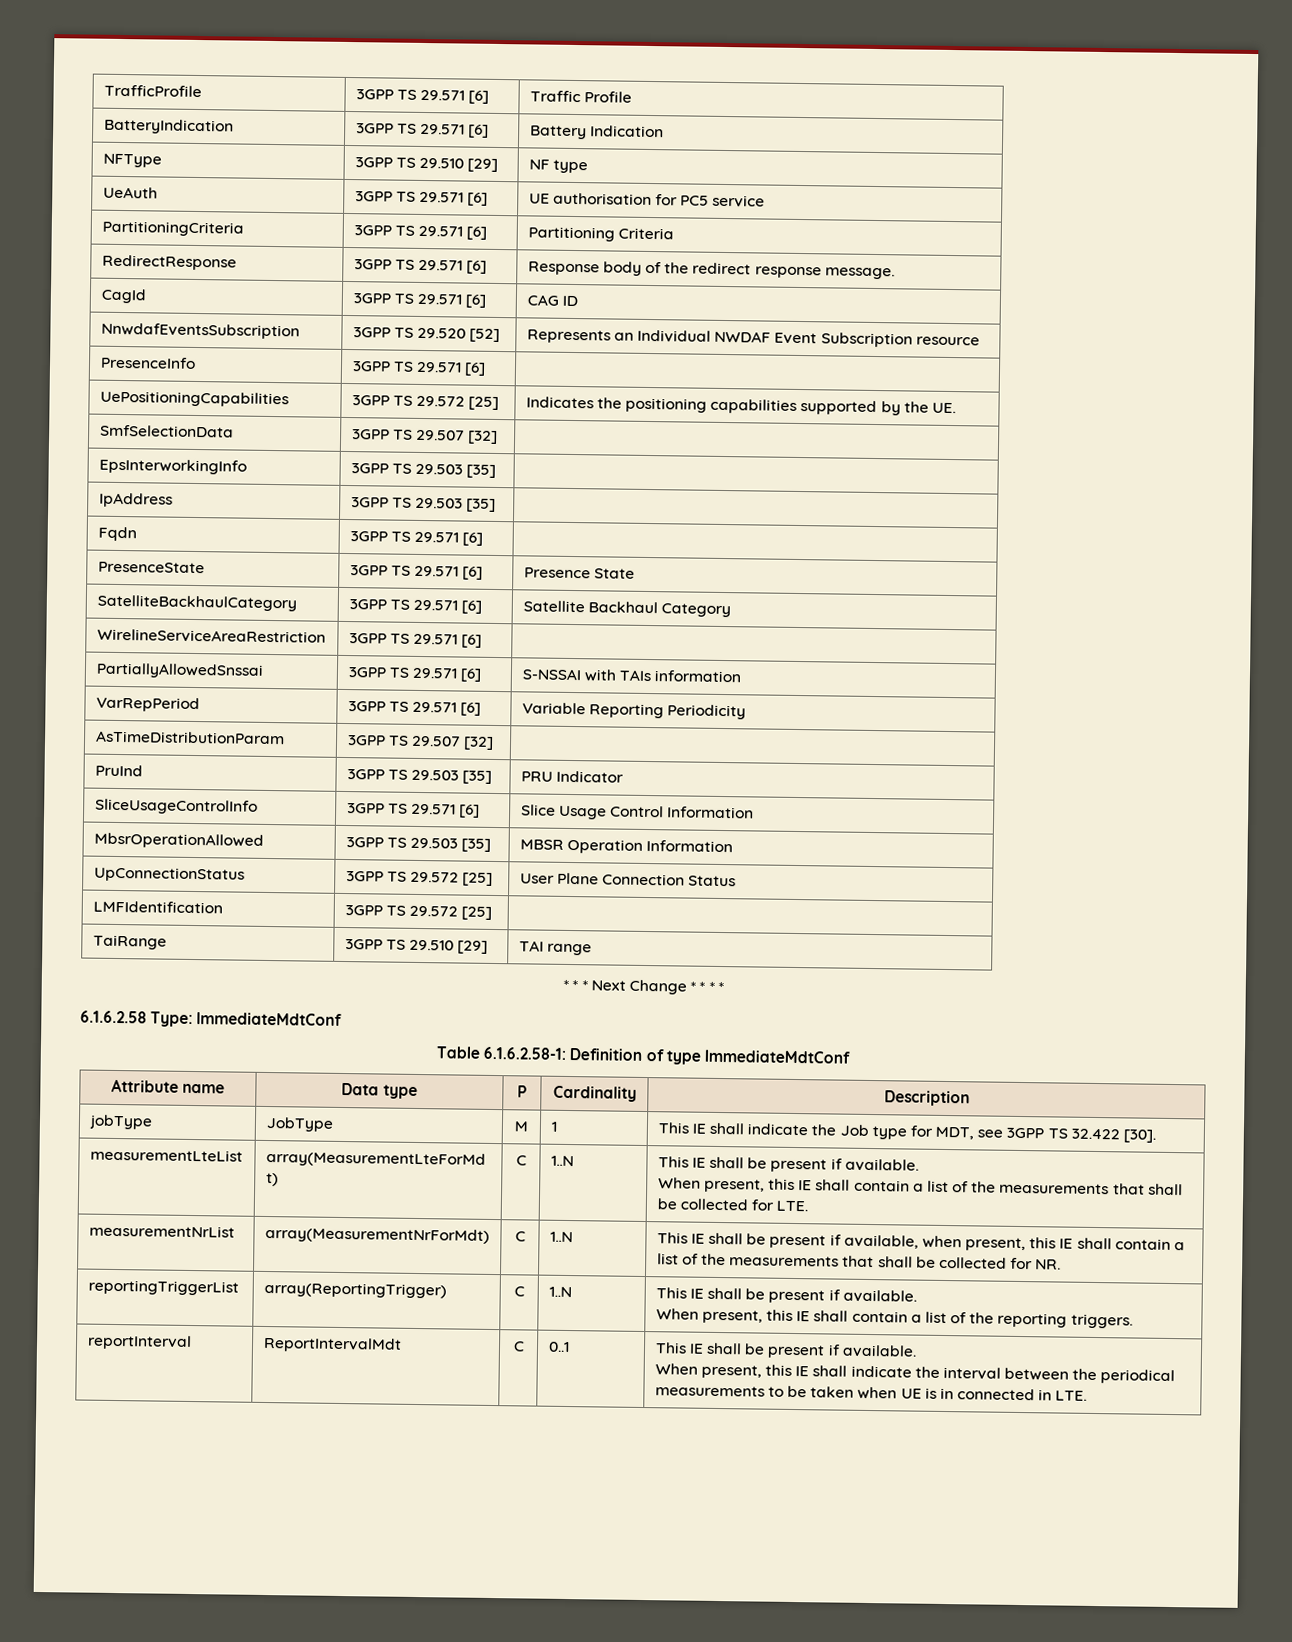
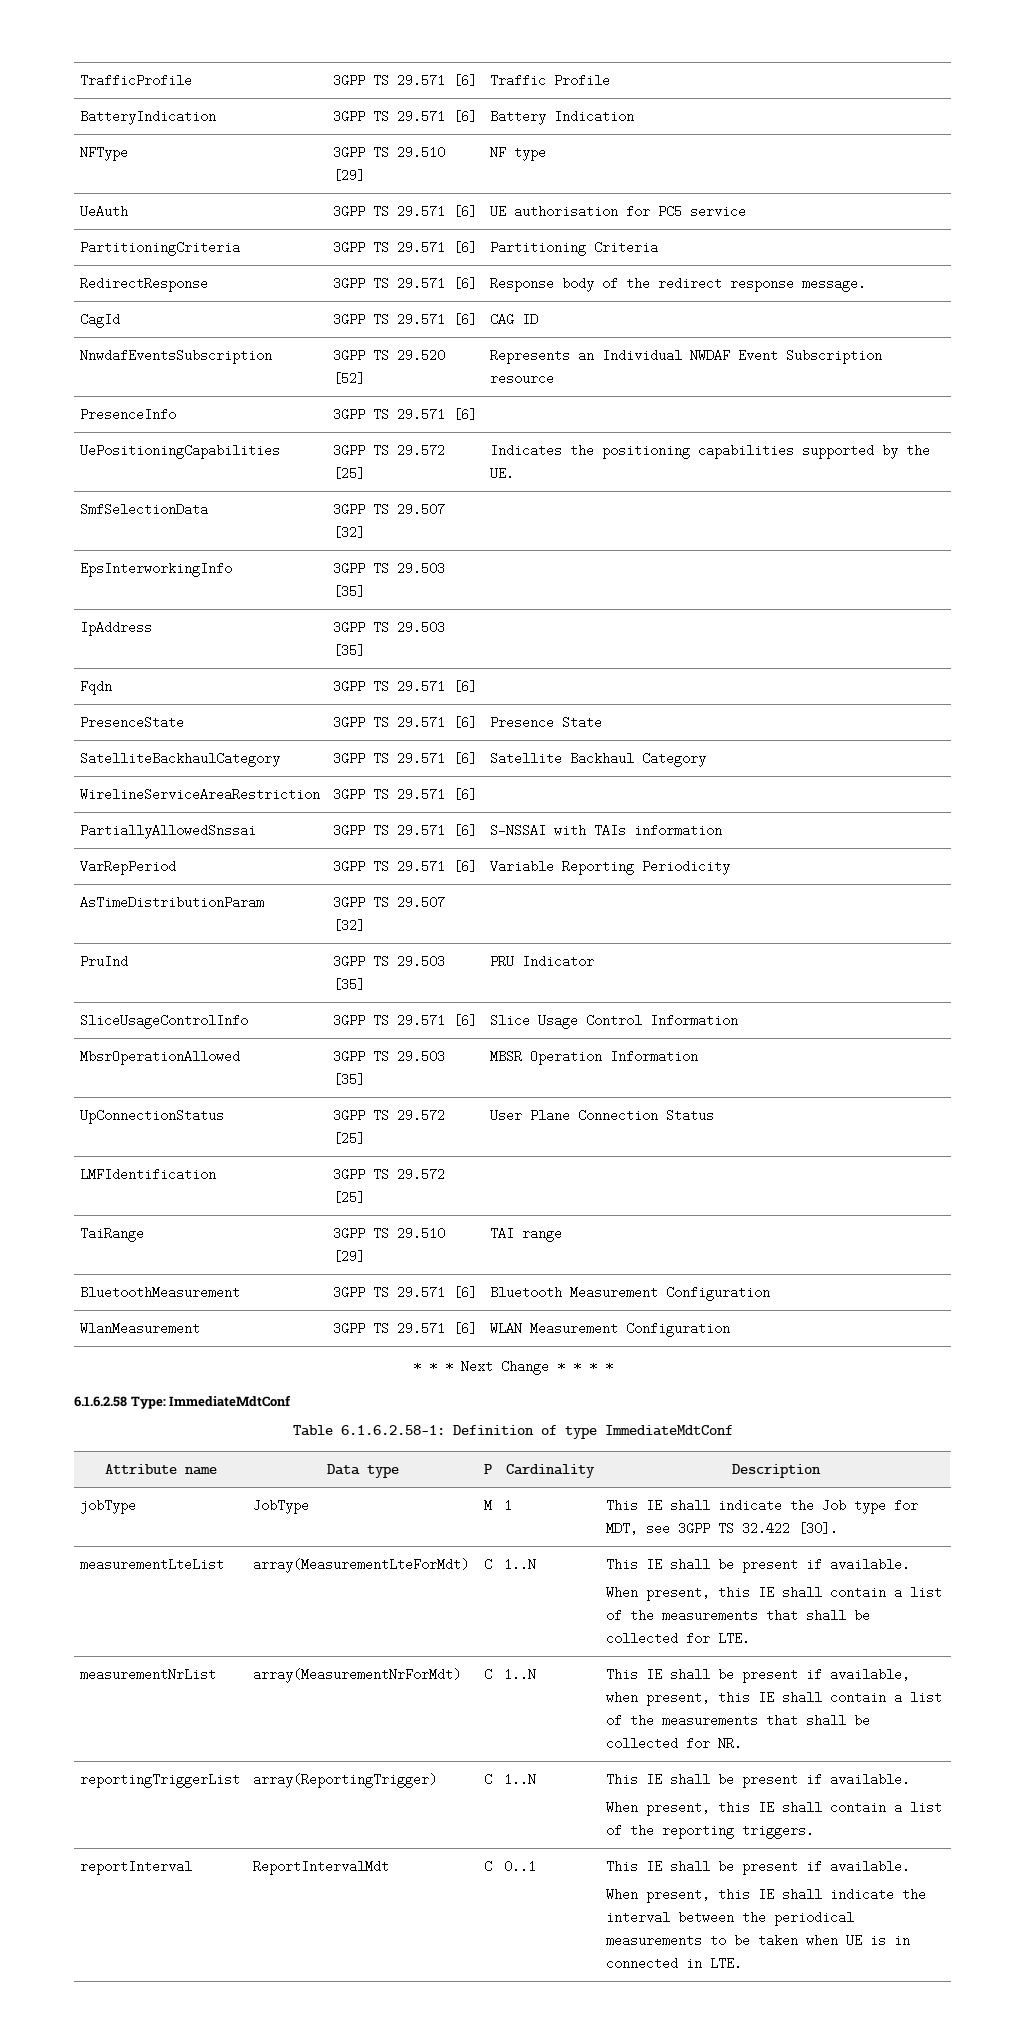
(592, 949) none -> [80,1286,241,1299] [333,1286,478,1299] [490,1286,771,1301] [80,1322,201,1335] [333,1322,478,1335] [490,1322,731,1337] // BluetoothMeasurement | 3GPP TS 29.571 [6] | Bluetooth Measurement Configuration // WlanMeasurement | 3GPP TS 29.571 [6] | WLAN Measurement Configuration

